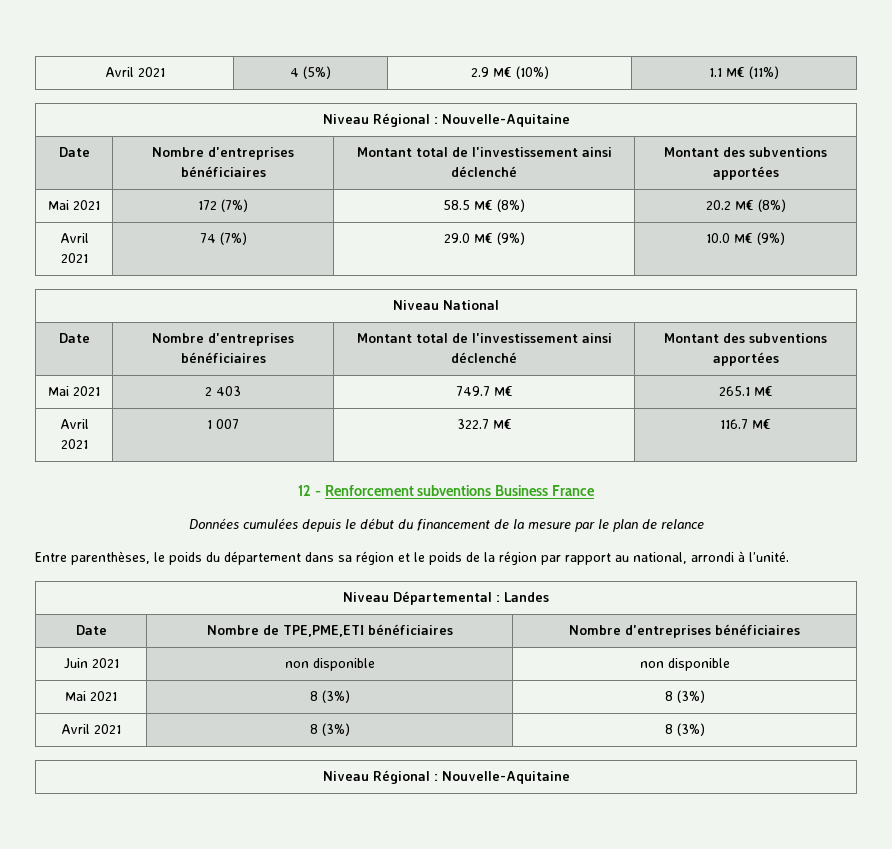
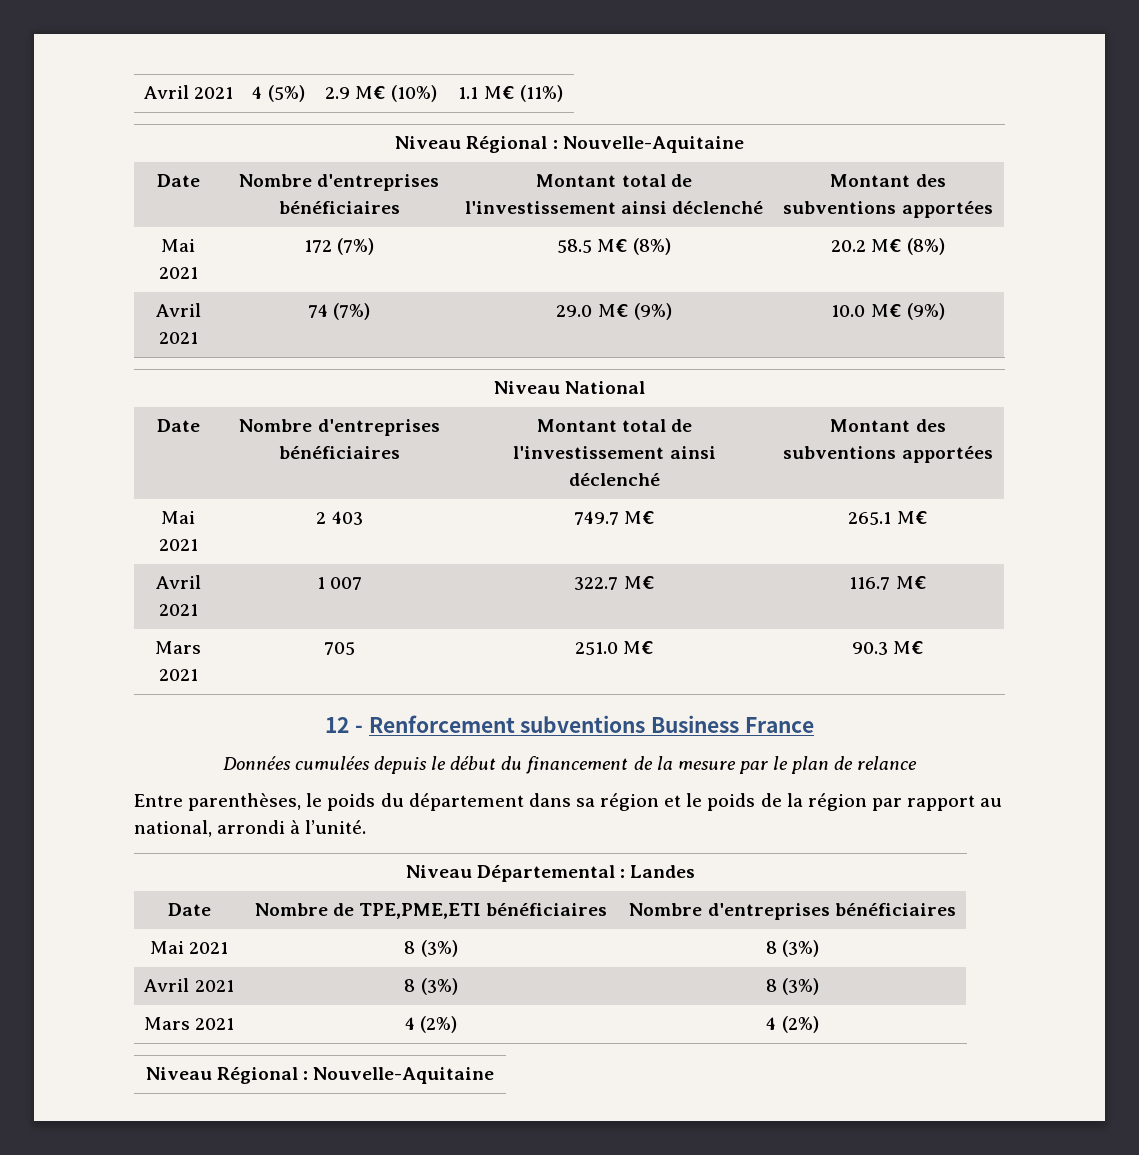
(771, 424) none -> [155,641,201,654] [158,669,198,681] [324,642,355,655] [574,641,655,655] [851,641,925,655] // Mars 2021 | 705 | 251.0 M€ | 90.3 M€
[63,658,119,669] [284,658,375,671] [639,658,730,671] // Juin 2021 | non disponible | non disponible -> (956, 909) none
(705, 729) none -> [143,1017,235,1030] [404,1016,458,1033] [766,1016,819,1033] // Mars 2021 | 4 (2%) | 4 (2%)

